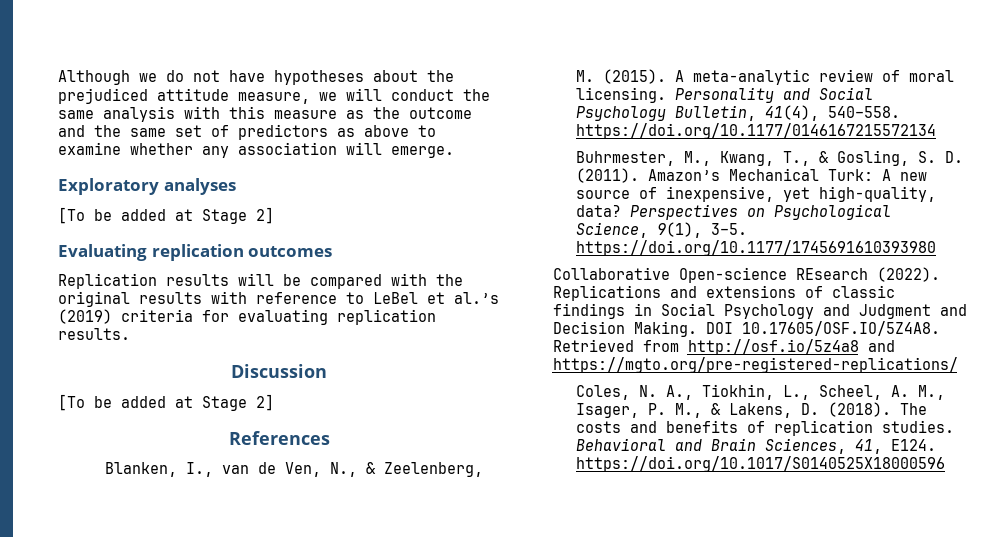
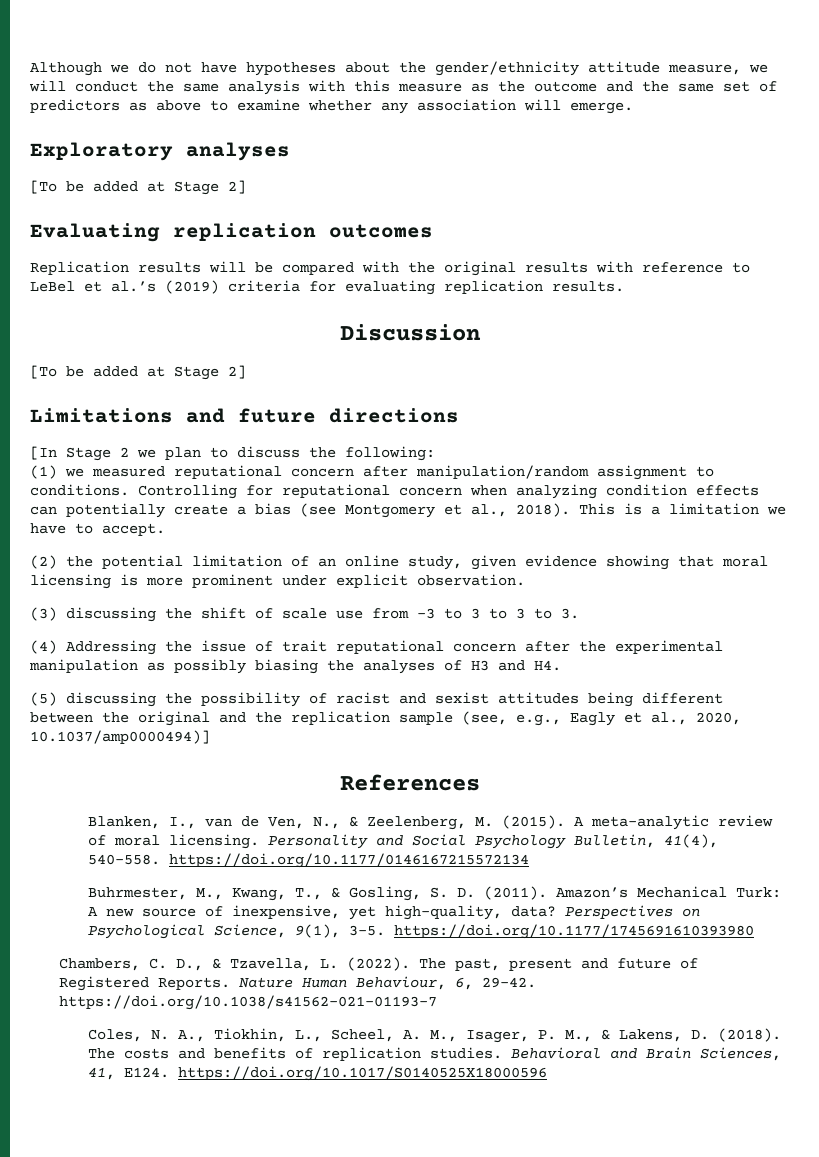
[58,88,148,104] prejudiced -> [435,61,579,76] gender/ethnicity
(274, 402) none -> [30,408,459,423] [30,446,435,461] [30,465,714,480] [30,484,759,499] [30,503,786,518] [30,523,165,536] [30,555,768,570] [30,574,525,589] [30,607,579,622] [30,640,723,655] [29,659,561,674] [30,692,723,707] [30,711,741,726] [30,730,210,744] // Limitations and future directions // [In Stage 2 we plan to discuss the following: // (1) we measured reputational concern after manipulation/random assignment to conditions. Controlling for reputational concern when analyzing condition effects can potentially create a bias (see Montgomery et al., 2018). This is a limitation we have to accept. // (2) the potential limitation of an online study, given evidence showing that moral licensing is more prominent under explicit observation. // (3) discussing the shift of scale use from -3 to 3 to 3 to 3. // (4) Addressing the issue of trait reputational concern after the experimental manipulation as possibly biasing the analyses of H3 and H4. // (5) discussing the possibility of racist and sexist attitudes being different between the original and the replication sample (see, e.g., Eagly et al., 2020, 10.1037/amp0000494)]
[552,267,940,283] [552,285,895,301] [552,303,967,319] [552,321,940,337] [552,339,895,355] [552,357,958,373] Collaborative Open-science REsearch (2022). Replications and extensions of classic findings in Social Psychology and Judgment and Decision Making. DOI 10.17605/OSF.IO/5Z4A8. Retrieved from http://osf.io/5z4a8 and https://mgto.org/pre-registered-replications/ -> [58,957,698,971] [58,976,536,991] [58,995,437,1010] Chambers, C. D., & Tzavella, L. (2022). The past, present and future of Registered Reports. Nature Human Behaviour, 6, 29–42. https://doi.org/10.1038/s41562-021-01193-7

